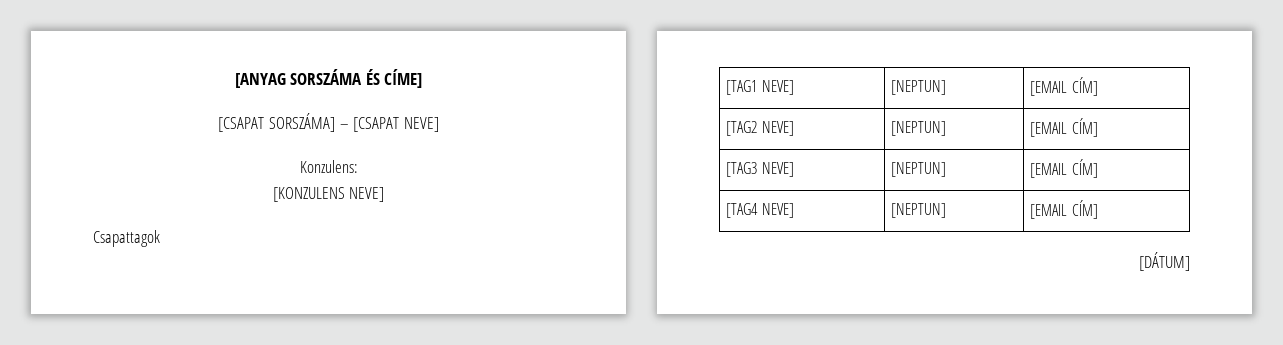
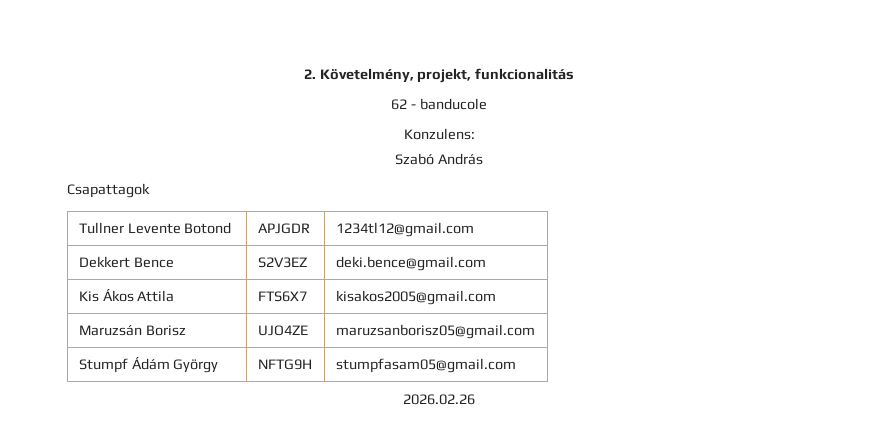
[234,69,423,88] [218,113,439,132] [ANYAG SORSZÁMA ÉS CÍME] // [CSAPAT SORSZÁMA] – [CSAPAT NEVE] -> [303,68,575,83] [391,98,487,110] 2. Követelmény, projekt, funkcionalitás // 62 - banducole
[272,187,385,202] [KONZULENS NEVE] -> [395,153,483,165] Szabó András
[726,80,794,95] [891,80,947,95] [1030,77,1098,96] [726,121,794,136] [891,121,947,136] [1030,118,1098,137] [726,162,794,177] [891,162,947,177] [1030,159,1098,178] [726,203,794,218] [891,203,947,218] [1030,200,1098,219] [1139,252,1191,271] [TAG1 NEVE] | [NEPTUN] | [EMAIL CÍM] // [TAG2 NEVE] | [NEPTUN] | [EMAIL CÍM] // [TAG3 NEVE] | [NEPTUN] | [EMAIL CÍM] // [TAG4 NEVE] | [NEPTUN] | [EMAIL CÍM] // [DÁTUM] -> [78,222,232,234] [257,223,310,234] [335,222,474,237] [78,256,174,268] [257,257,307,268] [335,256,486,271] [78,288,175,302] [257,291,307,302] [335,290,496,305] [78,325,186,336] [257,325,308,336] [335,324,535,339] [78,356,219,373] [257,359,312,370] [335,358,516,373] [403,394,475,405] Tullner Levente Botond | APJGDR | 1234tl12@gmail.com // Dekkert Bence | S2V3EZ | deki.bence@gmail.com // Kis Ákos Attila | FTS6X7 | kisakos2005@gmail.com // Maruzsán Borisz | UJO4ZE | maruzsanborisz05@gmail.com // Stumpf Ádám György | NFTG9H | stumpfasam05@gmail.com // 2026.02.26

